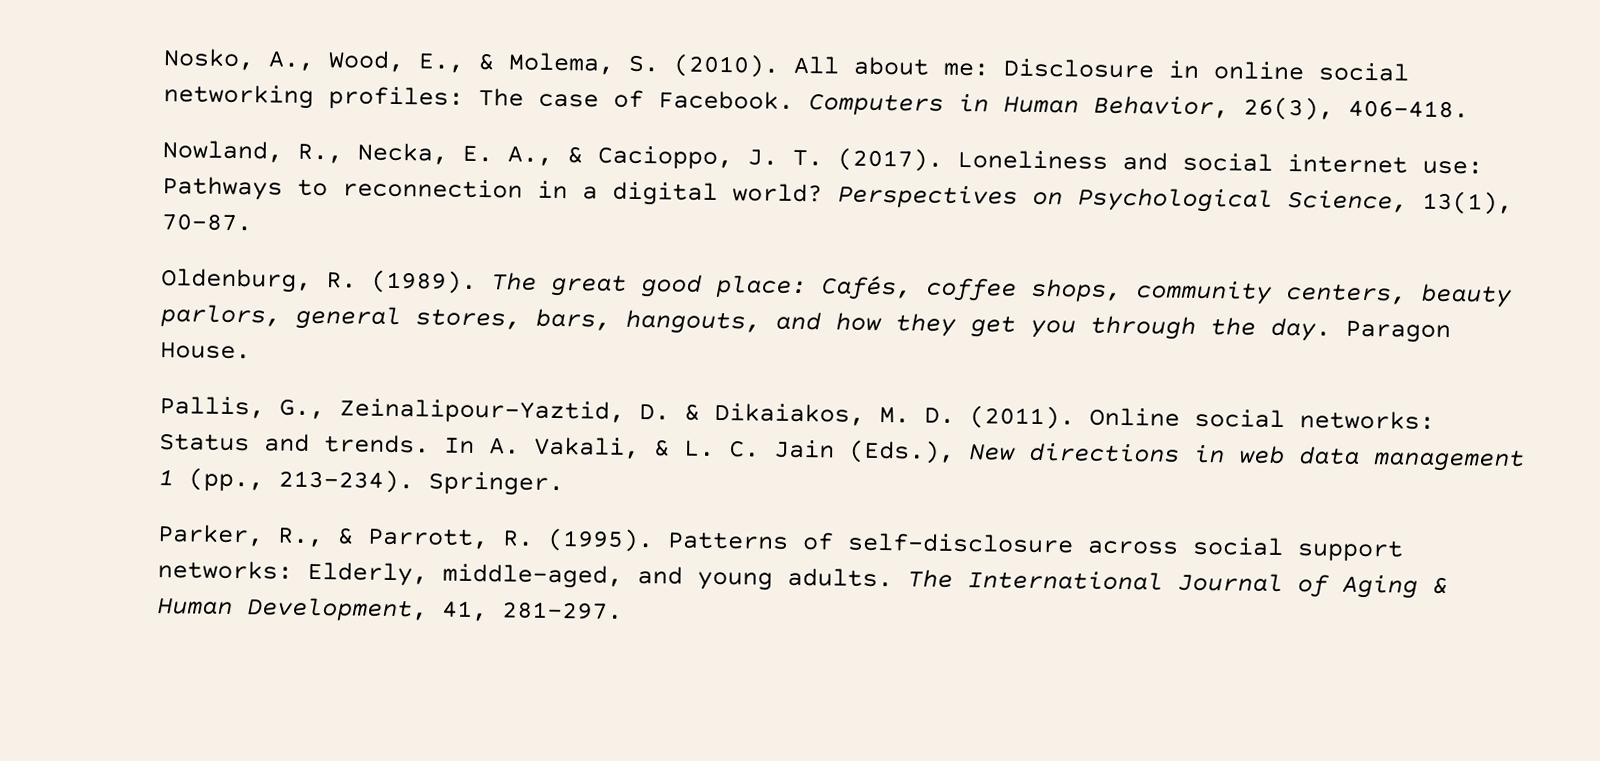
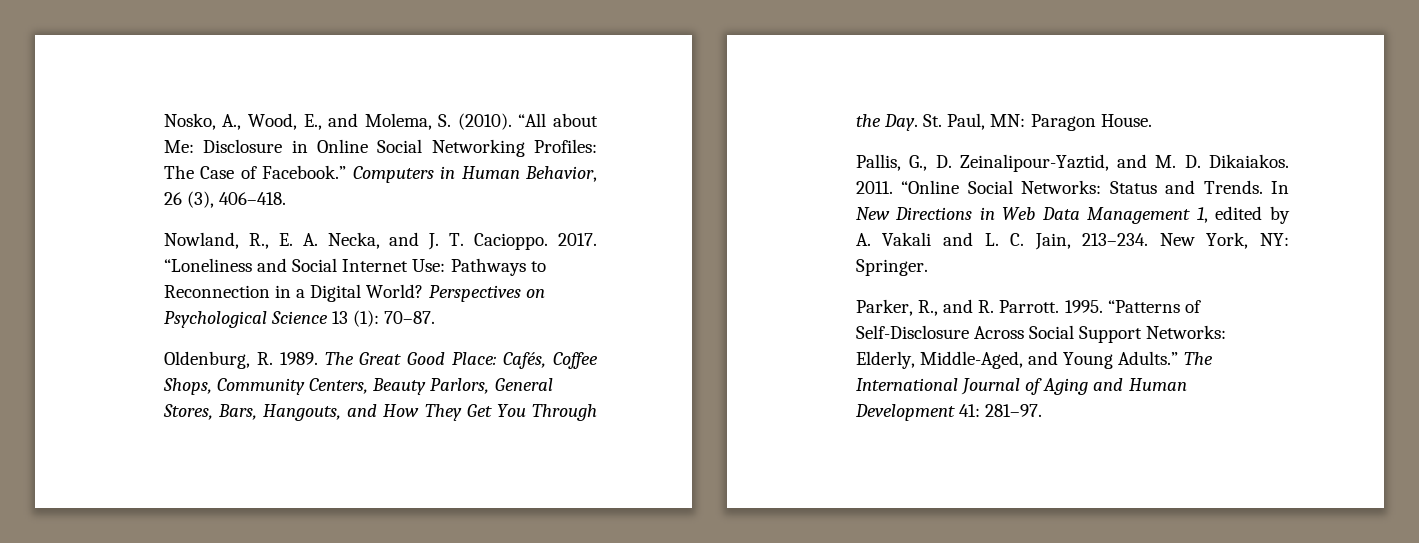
[478,52,496,71] & -> [328,113,359,127] and
[793,55,1410,82] [163,84,795,110] All about me: Disclosure in online social networking profiles: The case of Facebook. -> [518,113,598,127] [163,139,597,157] [163,165,347,179] “All about Me: Disclosure in Online Social Networking Profiles: The Case of Facebook.”
[1243,96,1335,121] 26(3), -> [163,191,215,208] 26 (3),
[357,142,1484,175] Necka, E. A., & Cacioppo, J. T. (2017). Loneliness and social internet use: -> [278,232,597,250] [163,258,446,272] E. A. Necka, and J. T. Cacioppo. 2017. “Loneliness and Social Internet Use:
[342,178,524,199] reconnection -> [163,285,270,298] Reconnection
[612,181,824,206] digital world? -> [310,284,424,302] Digital World?
[1287,190,1514,215] Science, 13(1), -> [271,310,380,327] Science 13 (1):
[371,269,1513,308] [160,304,1452,344] [160,342,252,360] [159,396,1436,430] [159,433,1526,472] [158,467,565,497] [157,524,1405,562] [157,560,894,591] (1989). The great good place: Cafés, coffee shops, community centers, beauty parlors, general stores, bars, hangouts, and how they get you through the day. Paragon House. // Pallis, G., Zeinalipour-Yaztid, D. & Dikaiakos, M. D. (2011). Online social networks: Status and trends. In A. Vakali, & L. C. Jain (Eds.), New directions in web data management 1 (pp., 213–234). Springer. // Parker, R., & Parrott, R. (1995). Patterns of self-disclosure across social support networks: Elderly, middle-aged, and young adults. -> [279,352,598,369] [162,378,553,395] [162,404,597,421] [855,113,1152,131] [855,154,1289,172] [855,180,1289,194] [855,206,1290,224] [855,232,1289,250] [855,259,928,276] [855,299,1201,316] [855,325,1227,343] [855,351,1179,369] 1989. The Great Good Place: Cafés, Coffee Shops, Community Centers, Beauty Parlors, General Stores, Bars, Hangouts, and How They Get You Through the Day. St. Paul, MN: Paragon House. // Pallis, G., D. Zeinalipour-Yaztid, and M. D. Dikaiakos. 2011. “Online Social Networks: Status and Trends. In New Directions in Web Data Management 1, edited by A. Vakali and L. C. Jain, 213–234. New York, NY: Springer. // Parker, R., and R. Parrott. 1995. “Patterns of Self-Disclosure Across Social Support Networks: Elderly, Middle-Aged, and Young Adults.”
[1432,576,1449,595] [157,597,624,622] & Human Development, 41, 281–297. -> [1093,378,1187,391] [854,404,1043,421] and Human Development 41: 281–97.

